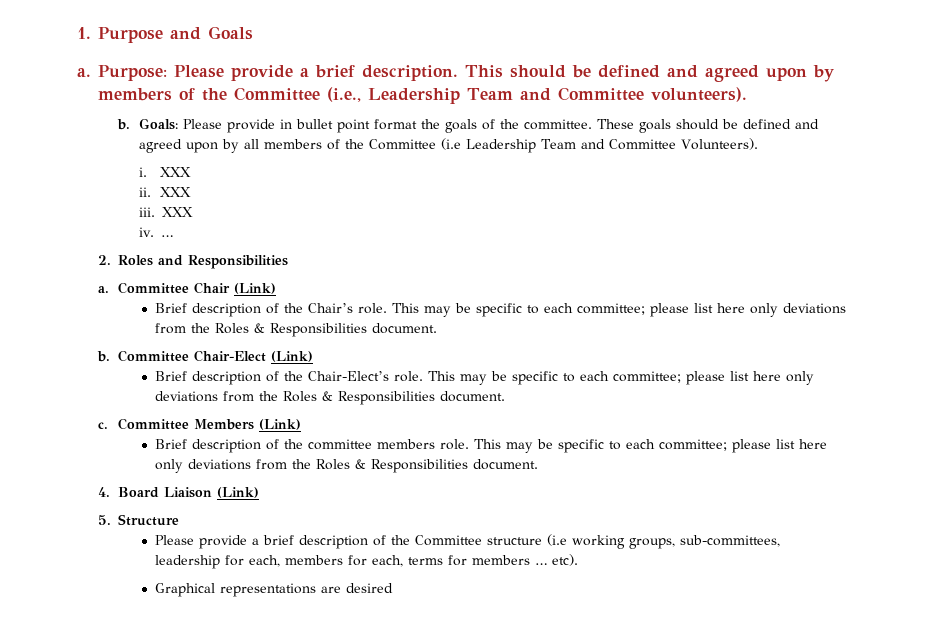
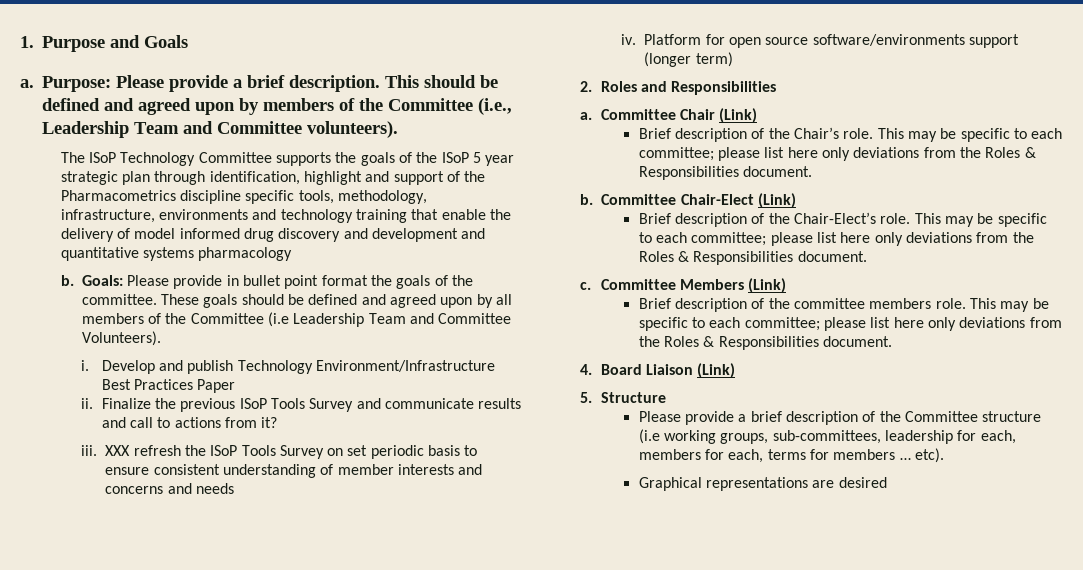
(747, 94) none -> [60,152,515,166] [60,171,486,185] [60,190,428,204] [60,209,512,223] [60,228,486,242] [60,247,293,261] // The ISoP Technology Committee supports the goals of the ISoP 5 year strategic plan through identification, highlight and support of the Pharmacometrics discipline specific tools, methodology, infrastructure, environments and technology training that enable the delivery of model informed drug discovery and development and quantitative systems pharmacology
[159,167,191,177] [139,187,191,197] [139,207,194,217] [139,227,174,237] XXX // ii. XXX // iii. XXX // iv. … -> [101,360,495,374] [101,379,236,393] [81,398,522,412] [101,417,278,428] [81,445,478,459] [105,464,483,478] [105,483,234,494] [621,34,1019,48] [644,52,733,67] Develop and publish Technology Environment/Infrastructure Best Practices Paper // ii. Finalize the previous ISoP Tools Survey and communicate results and call to actions from it? // iii. XXX refresh the ISoP Tools Survey on set periodic basis to ensure consistent understanding of member interests and concerns and needs // iv. Platform for open source software/environments support (longer term)

